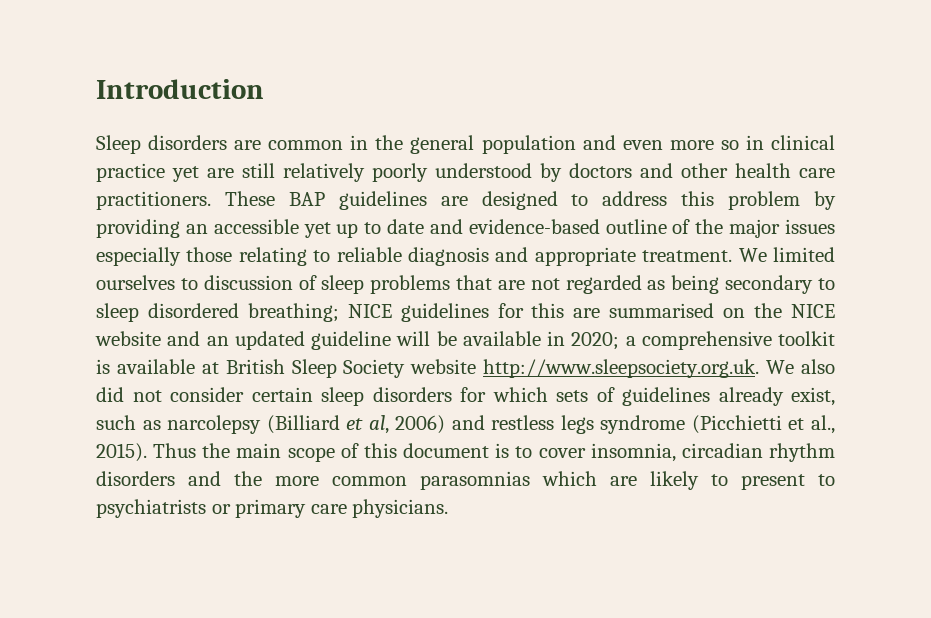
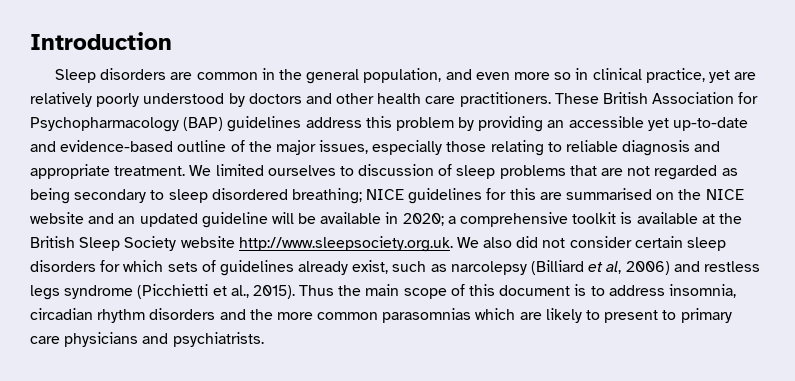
[481,135,576,154] population -> [363,68,442,83] population,
[96,163,165,182] practice -> [645,68,705,83] practice,
[242,163,275,178] still -> (757, 76) none
[288,191,589,210] BAP guidelines are designed to -> [603,92,759,104] [30,116,302,132] British Association for Psychopharmacology (BAP) guidelines
[336,219,425,238] up to date -> [673,117,749,131] up-to-date
[785,219,835,234] issues -> [319,140,369,154] issues,
(219, 368) none -> [718,213,742,224] the
[538,448,586,458] cover -> [608,285,665,296] address
[96,499,449,518] psychiatrists or primary care physicians. -> [680,308,732,323] [30,332,264,347] primary care physicians and psychiatrists.

